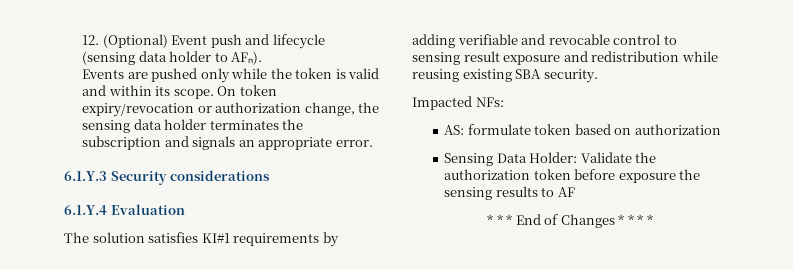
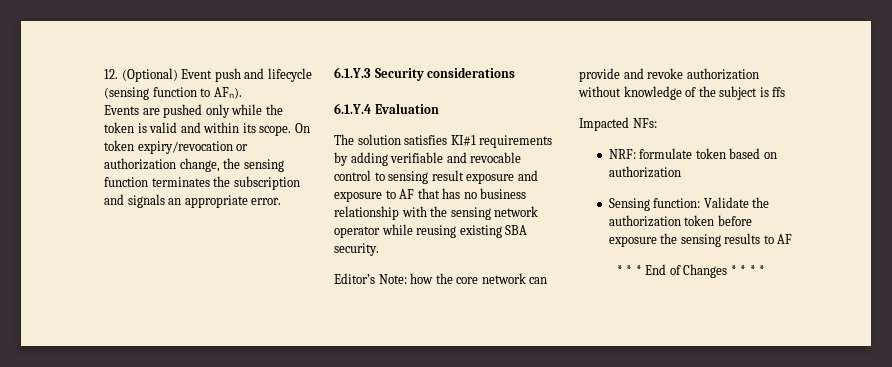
[138,51,212,62] data holder -> [152,87,197,97] function
[133,119,207,130] data holder -> [104,177,149,187] function
[591,51,680,62] redistribution -> [334,188,527,202] [334,206,539,220] [334,226,380,238] exposure to AF that has no business relationship with the sensing network operator
(598, 76) none -> [334,273,548,284] [579,68,759,82] [578,86,786,100] // Editor’s Note: how the core network can provide and revoke authorization without knowledge of the subject is ffs
[444,125,465,135] AS: -> [608,149,636,159] NRF:
[496,152,578,163] Data Holder: -> [653,198,701,208] function:

